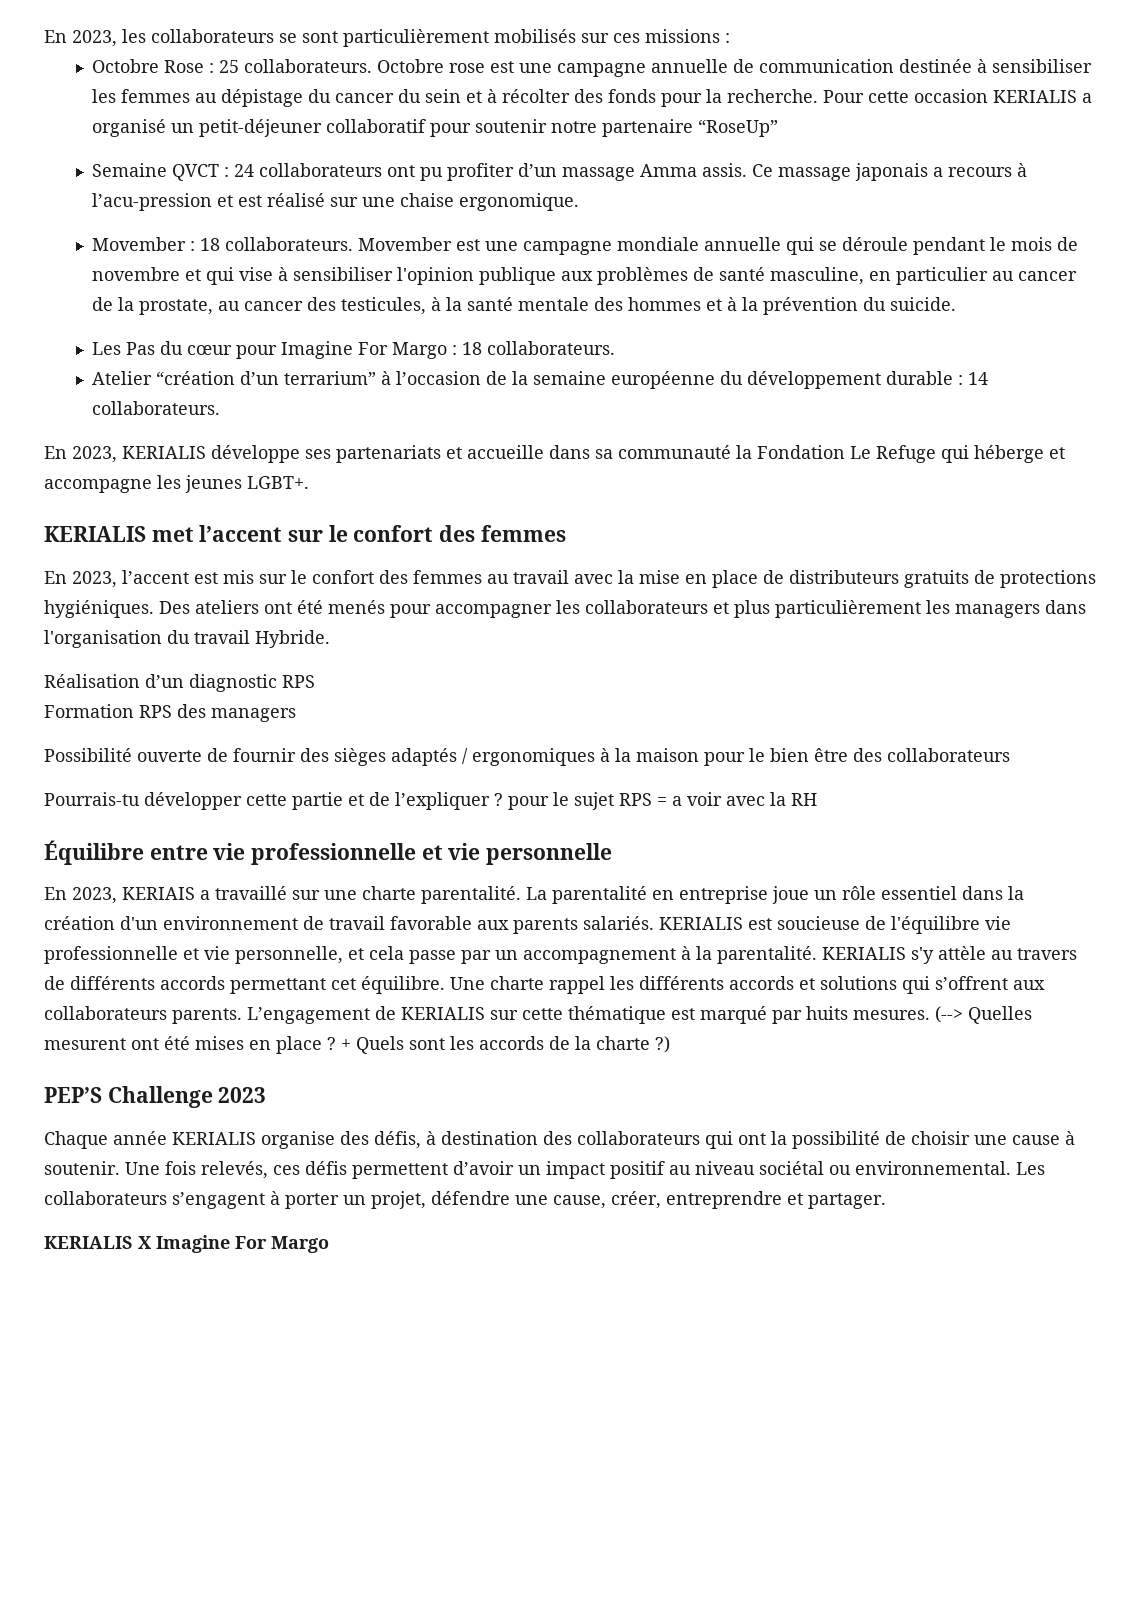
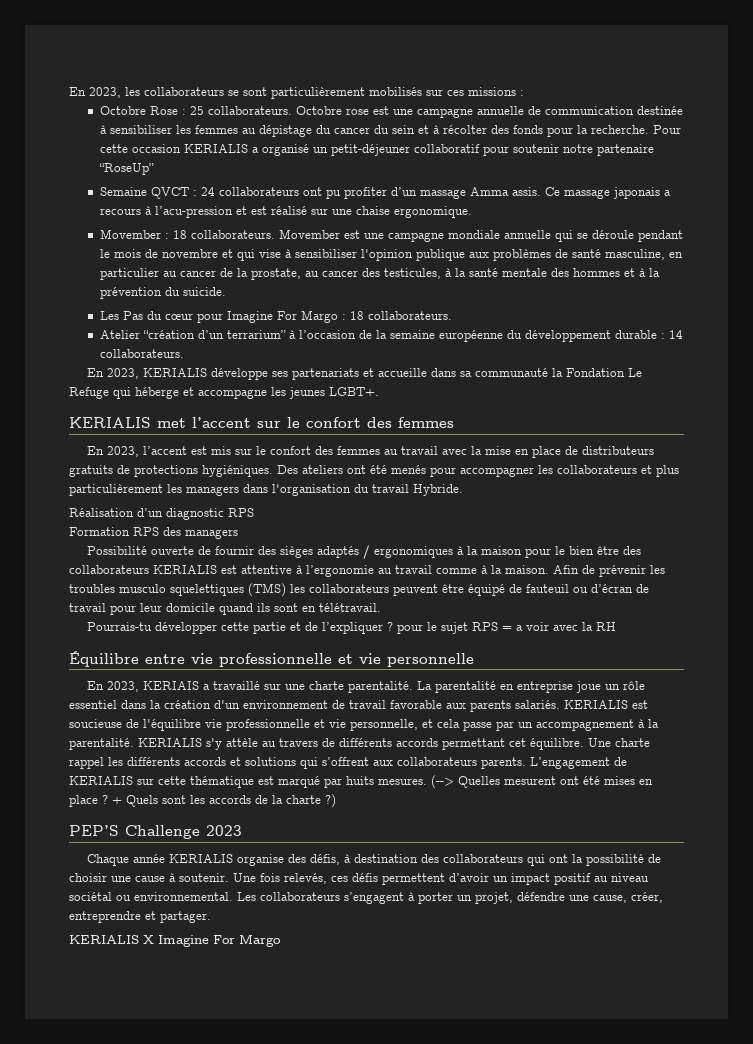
(1010, 755) none -> [153,565,665,577] [69,583,649,597] [69,603,381,615] KERIALIS est attentive à l’ergonomie au travail comme à la maison. Afin de prévenir les troubles musculo squelettiques (TMS) les collaborateurs peuvent être équipé de fauteuil ou d’écran de travail pour leur domicile quand ils sont en télétravail.

